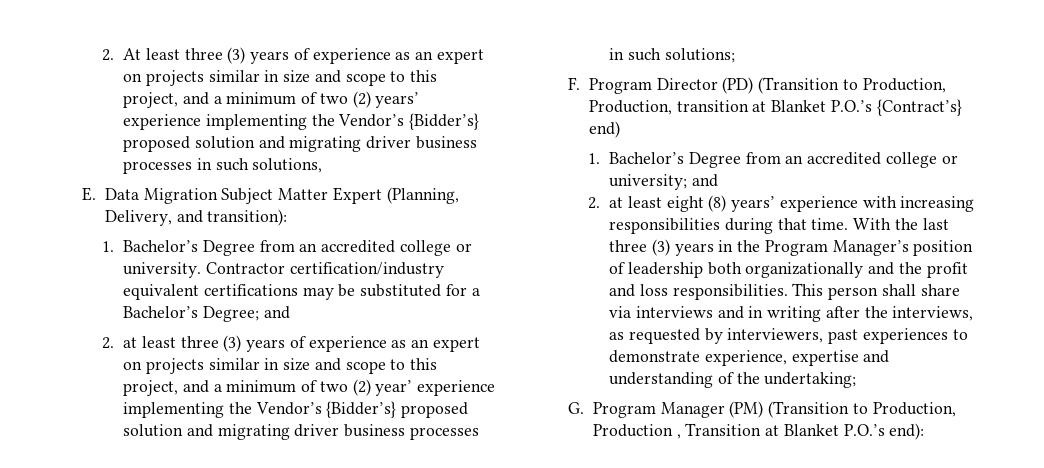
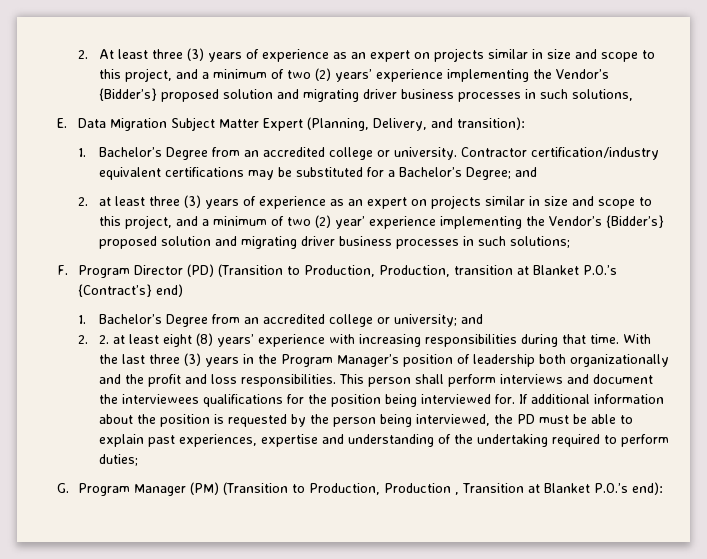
(601, 203) none -> [99,335,110,344] 2.
[920,284,960,296] [609,306,974,322] [609,328,968,344] [609,350,787,366] share via interviews and in writing after the interviews, as requested by interviewers, past experiences to demonstrate experience, -> [448,374,654,387] [99,394,665,407] [99,414,634,427] [99,434,258,447] perform interviews and document the interviewees qualifications for the position being interviewed for. If additional information about the position is requested by the person being interviewed, the PD must be able to explain past experiences,
[764,372,857,388] undertaking; -> [477,434,670,447] [99,454,139,466] undertaking required to perform duties;

